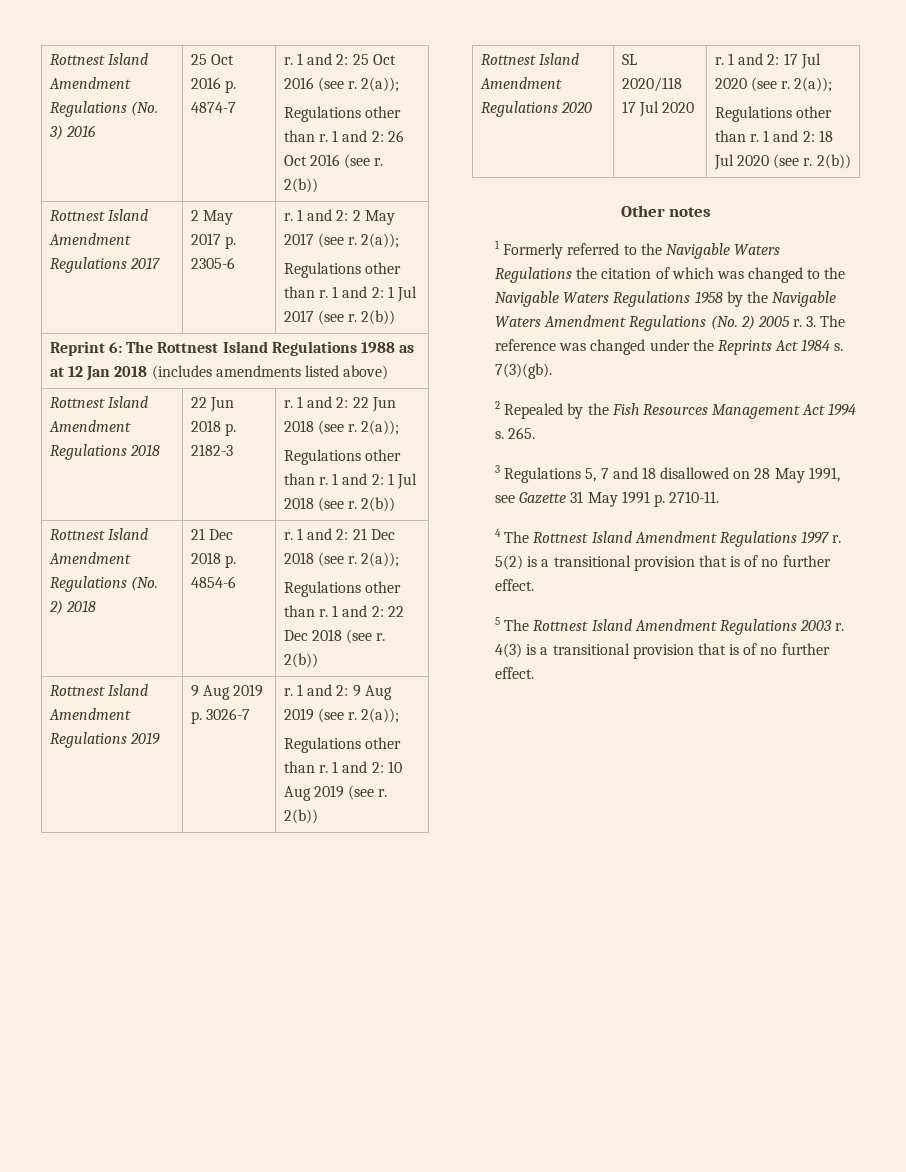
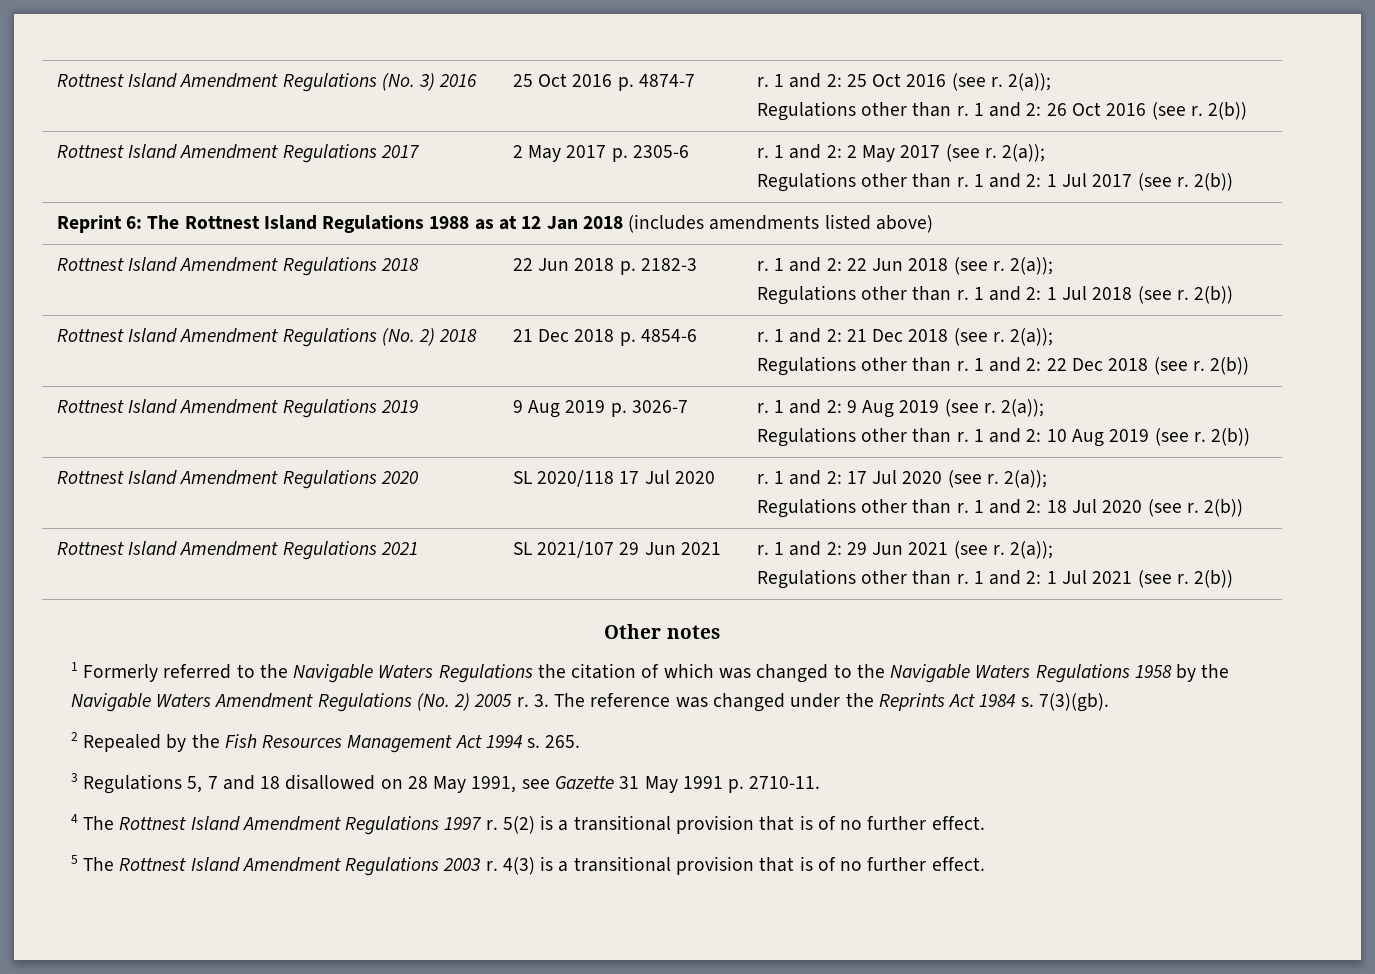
(851, 161) none -> [56,541,418,560] [512,541,721,558] [756,541,1054,559] [756,569,1234,589] // Rottnest Island Amendment Regulations 2021 | SL 2021/107 29 Jun 2021 | r. 1 and 2: 29 Jun 2021 (see r. 2(a)); // Regulations other than r. 1 and 2: 1 Jul 2021 (see r. 2(b))

